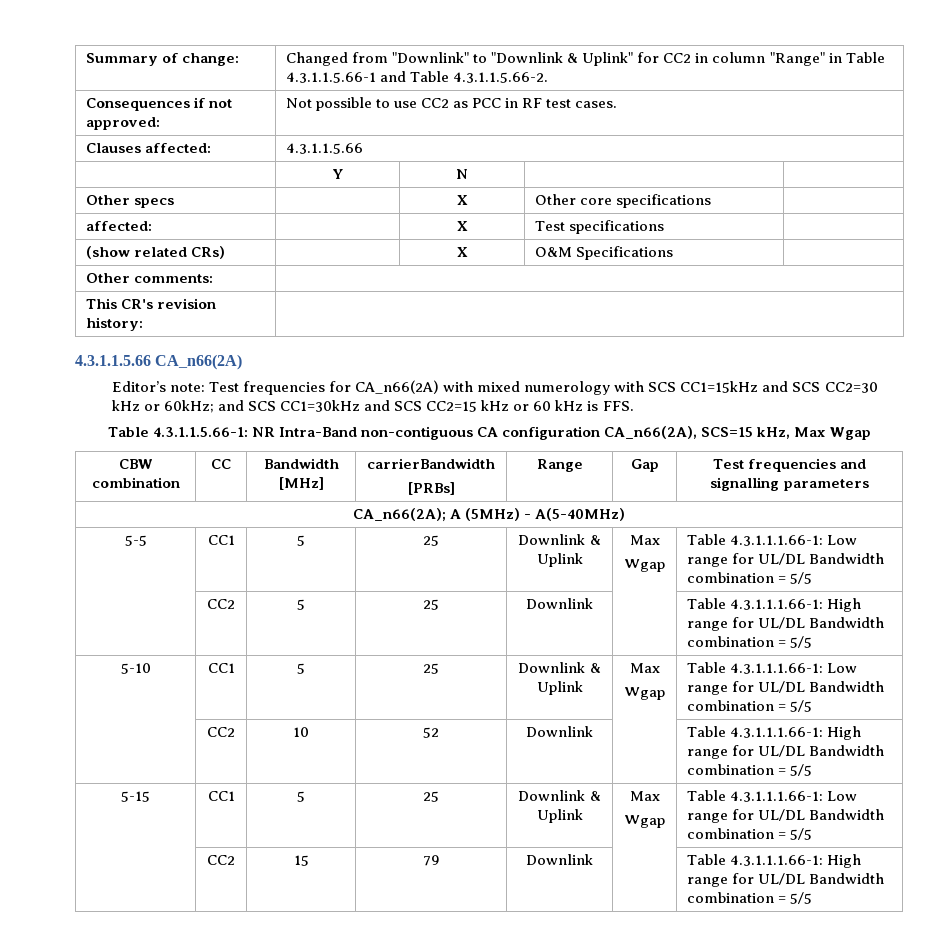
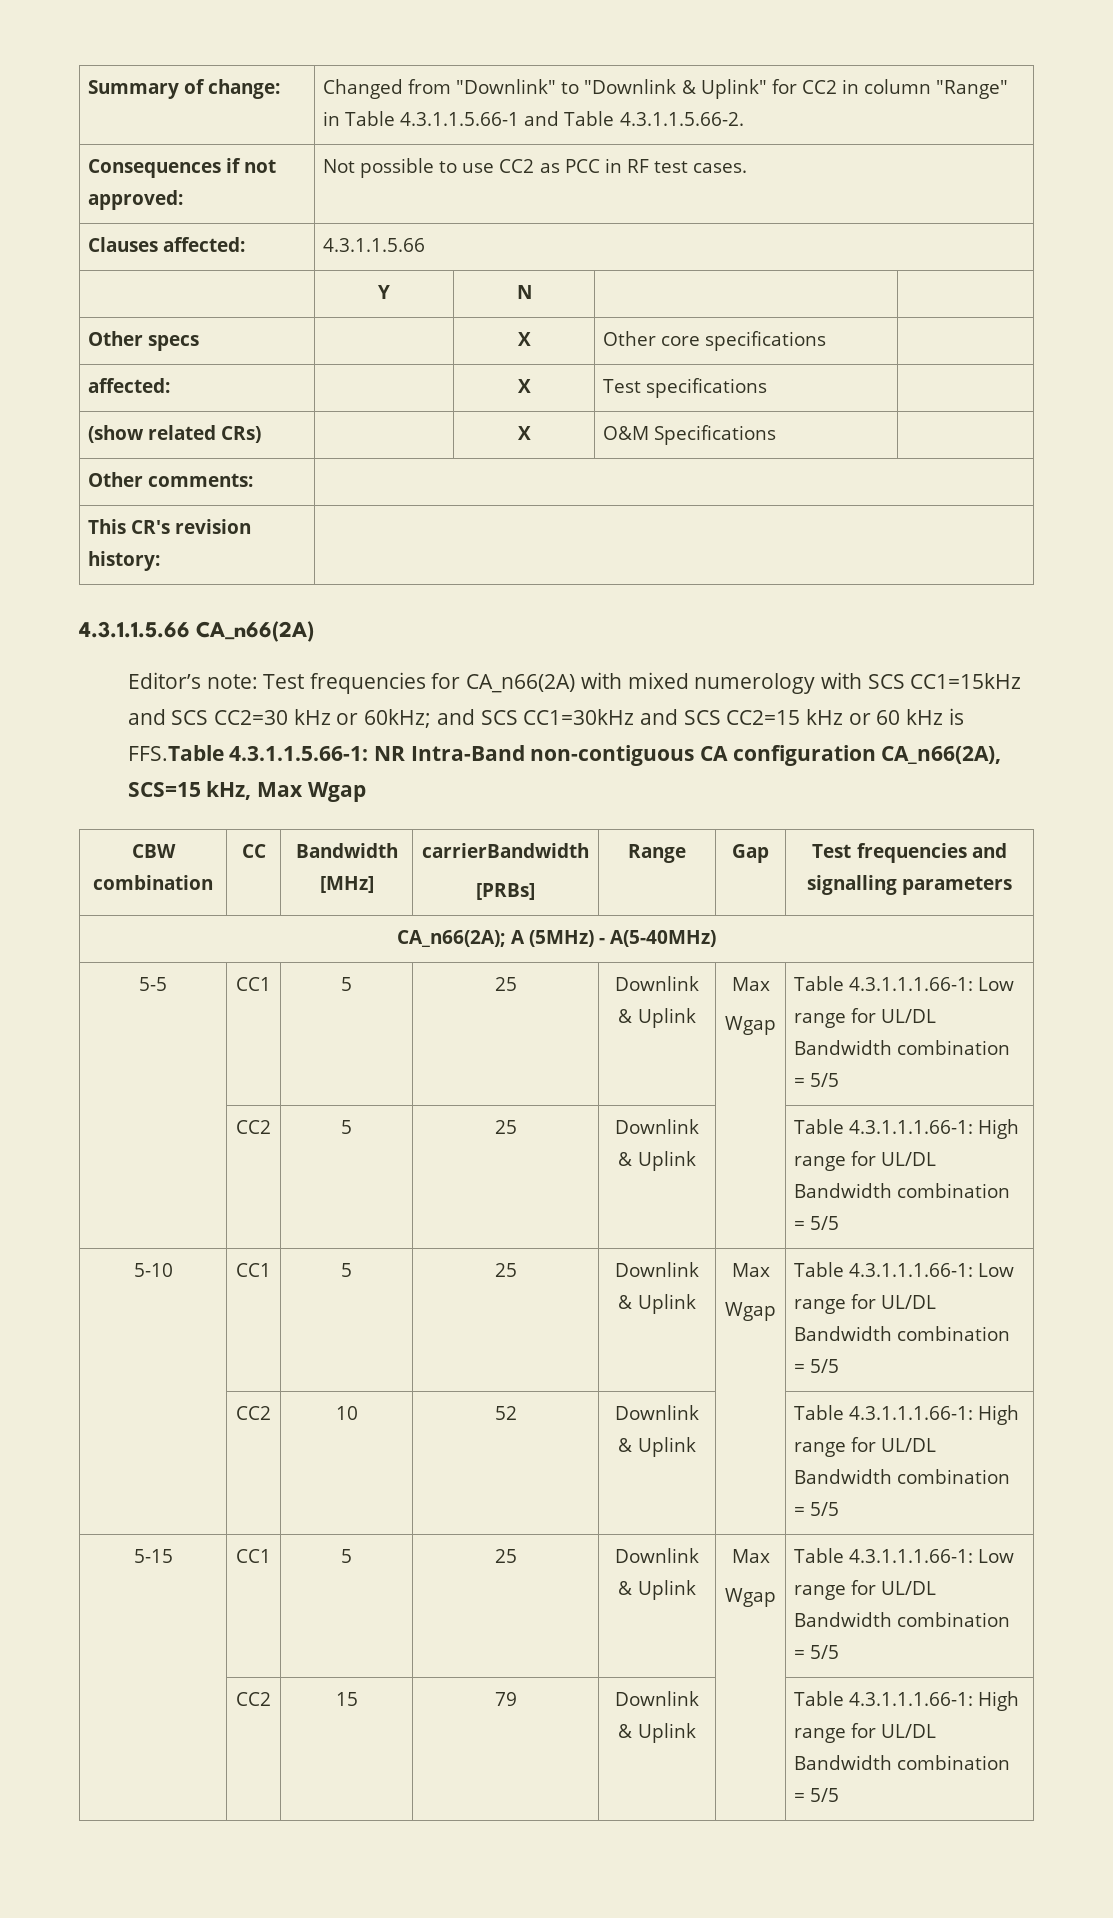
[602,401,634,411] [107,427,149,437] FFS. // Table -> [127,745,224,761] FFS.Table
(593, 603) none -> [618,1151,696,1171] & Uplink
(593, 731) none -> [618,1437,696,1457] & Uplink
(593, 859) none -> [618,1723,696,1743] & Uplink

